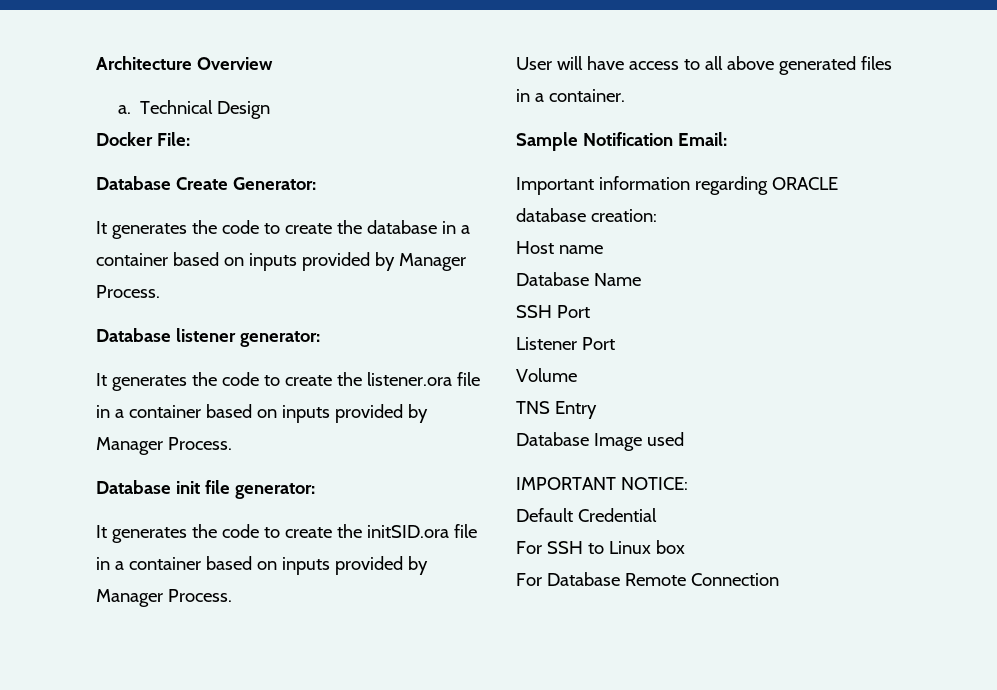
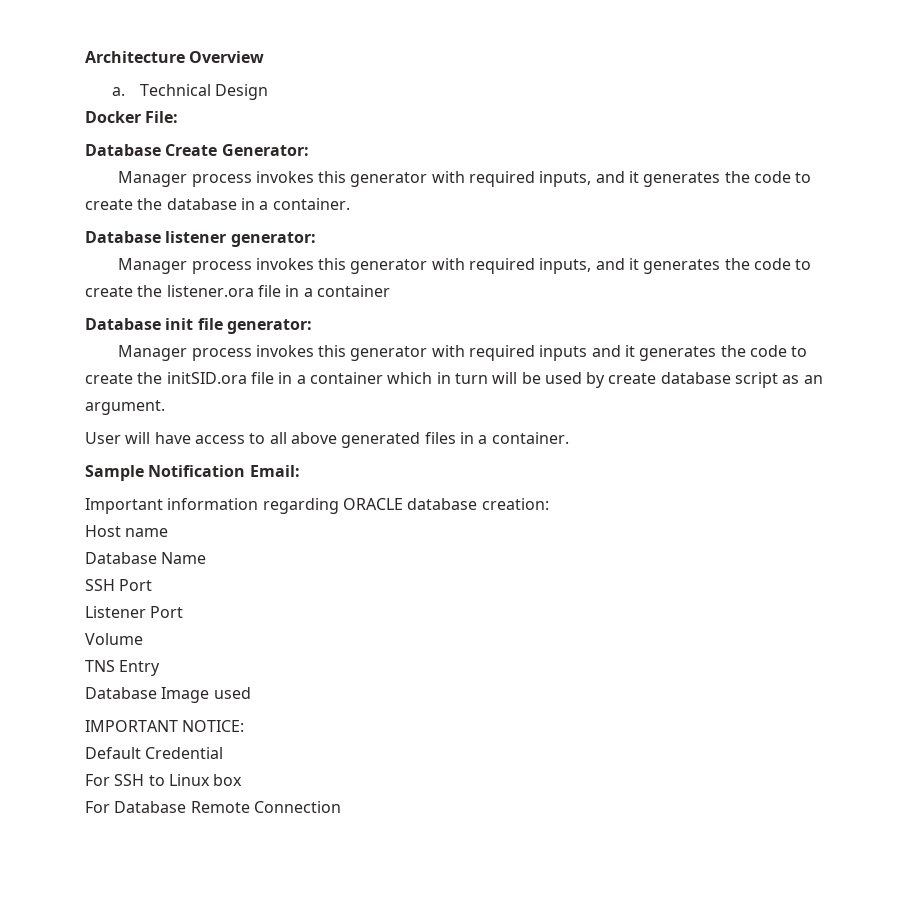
[96,221,107,234] It -> [118,171,640,187] Manager process invokes this generator with required inputs, and it
[96,252,466,271] [96,285,160,298] [96,328,320,347] [96,373,107,386] container based on inputs provided by Manager Process. // Database listener generator: // It -> [272,198,350,210] [85,231,316,247] [118,258,640,274] container. // Database listener generator: // Manager process invokes this generator with required inputs, and it
[205,404,428,423] [96,437,232,455] [96,480,315,499] [96,525,107,538] based on inputs provided by Manager Process. // Database init file generator: // It -> [85,318,312,334] [118,345,636,361] // Database init file generator: // Manager process invokes this generator with required inputs and it
[205,556,428,575] [96,589,232,607] based on inputs provided by Manager Process. -> [387,372,823,388] [85,400,165,415] which in turn will be used by create database script as an argument.

